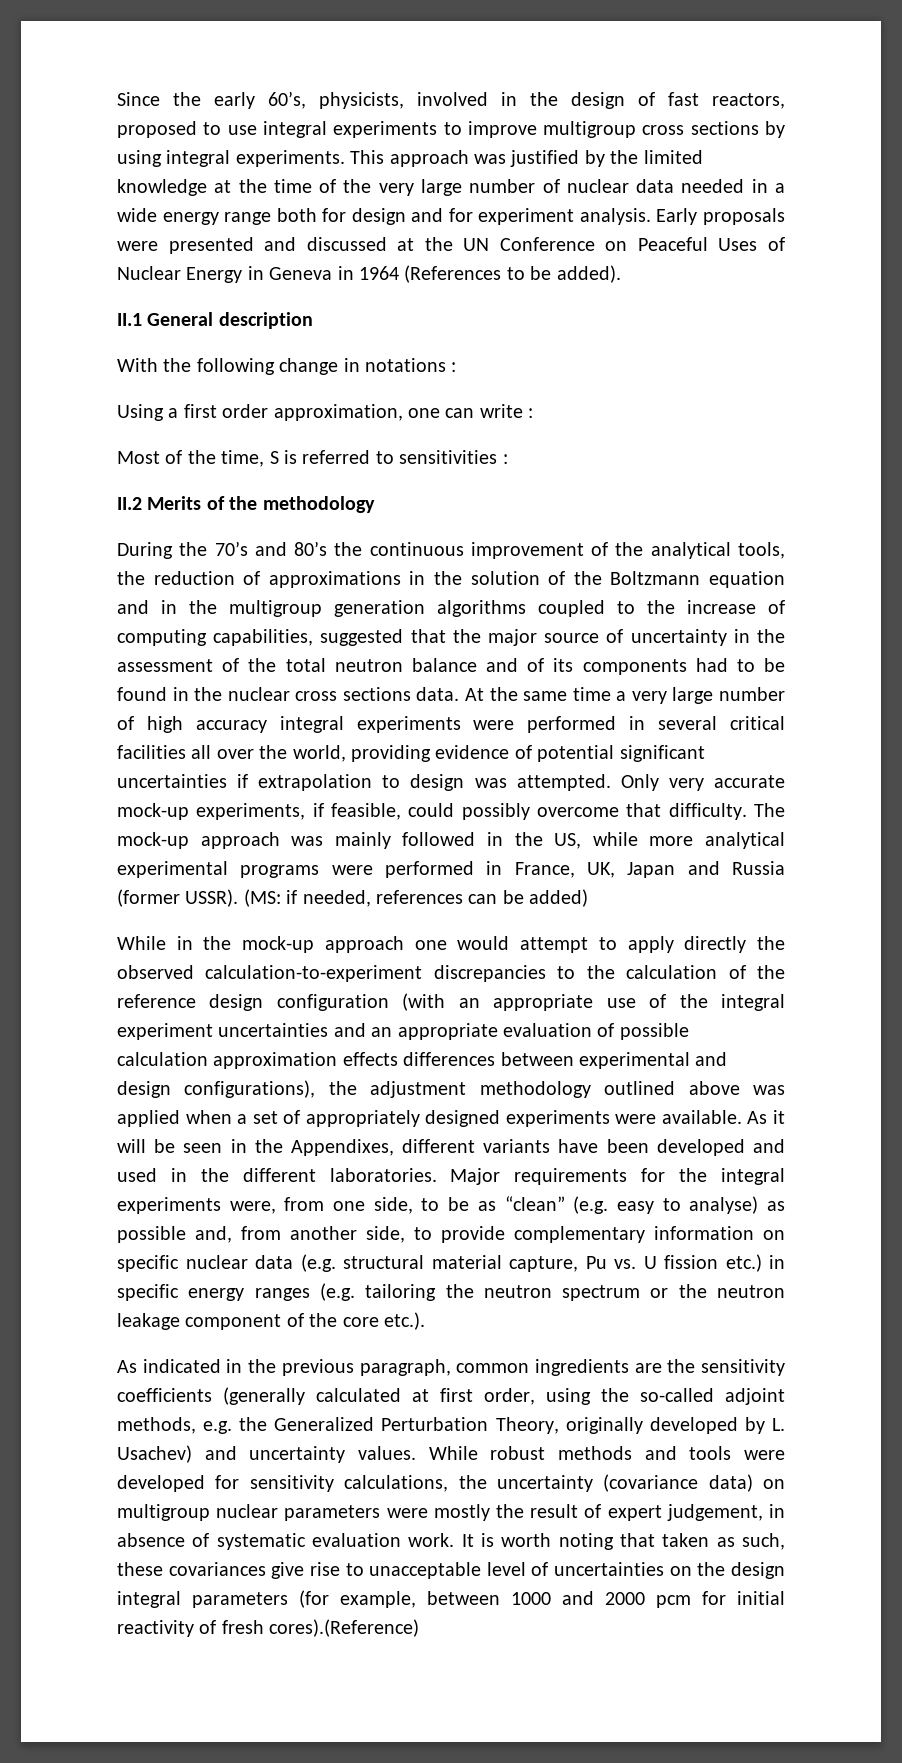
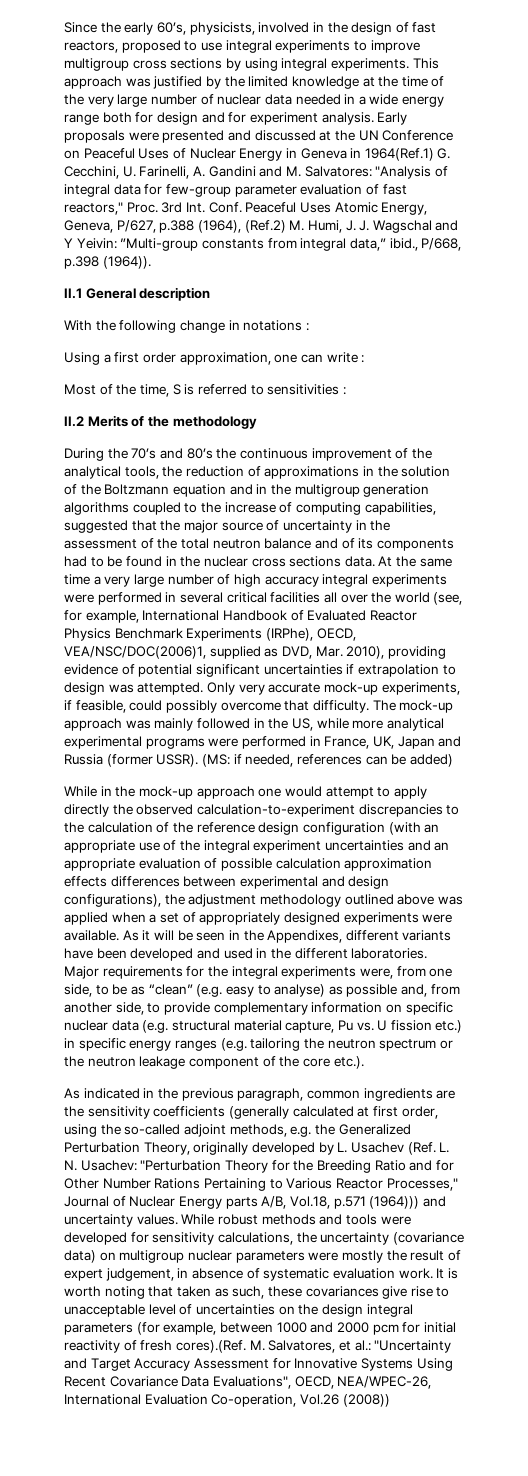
[359,265,621,283] 1964 (References to be added). -> [364,148,451,161] [64,166,448,179] [64,184,407,197] [64,202,428,215] [64,220,459,233] [64,238,462,251] [64,256,151,269] 1964(Ref.1) G. Cecchini, U. Farinelli, A. Gandini and M. Salvatores: "Analysis of integral data for few-group parameter evaluation of fast reactors," Proc. 3rd Int. Conf. Peaceful Uses Atomic Energy, Geneva, P/627, p.388 (1964), (Ref.2) M. Humi, J. J. Wagschal and Y Yeivin: ”Multi-group constants from integral data,” ibid., P/668, p.398 (1964)).
[292,745,346,762] world, -> [394,592,463,605] [64,610,417,623] [64,628,356,641] [64,646,385,659] world (see, for example, International Handbook of Evaluated Reactor Physics Benchmark Experiments (IRPhe), OECD, VEA/NSC/DOC(2006)1, supplied as DVD, Mar. 2010),
[117,1445,192,1463] Usachev) -> [350,1142,450,1155] [64,1160,454,1173] [64,1178,458,1191] [64,1196,420,1209] Usachev (Ref. L. N. Usachev: "Perturbation Theory for the Breeding Ratio and for Other Number Rations Pertaining to Various Reactor Processes," Journal of Nuclear Energy parts A/B, Vol.18, p.571 (1964)))
[269,1619,420,1637] cores).(Reference) -> [175,1340,452,1353] [64,1358,453,1371] [64,1376,432,1389] [64,1394,390,1407] cores).(Ref. M. Salvatores, et al.: "Uncertainty and Target Accuracy Assessment for Innovative Systems Using Recent Covariance Data Evaluations", OECD, NEA/WPEC-26, International Evaluation Co-operation, Vol.26 (2008))

